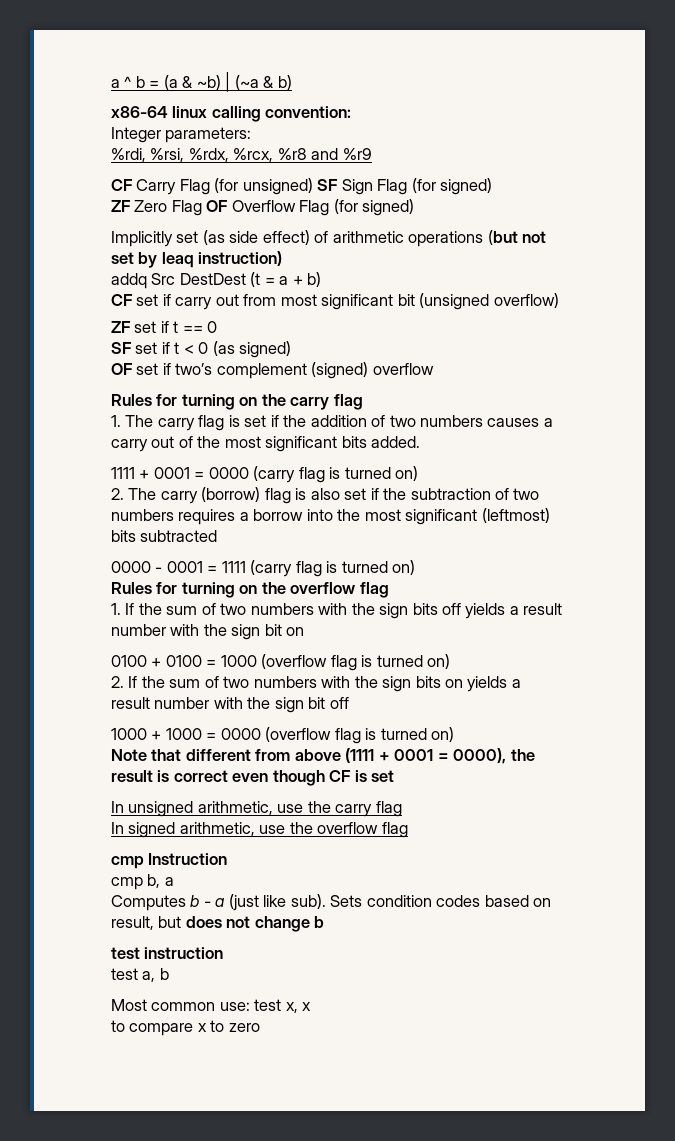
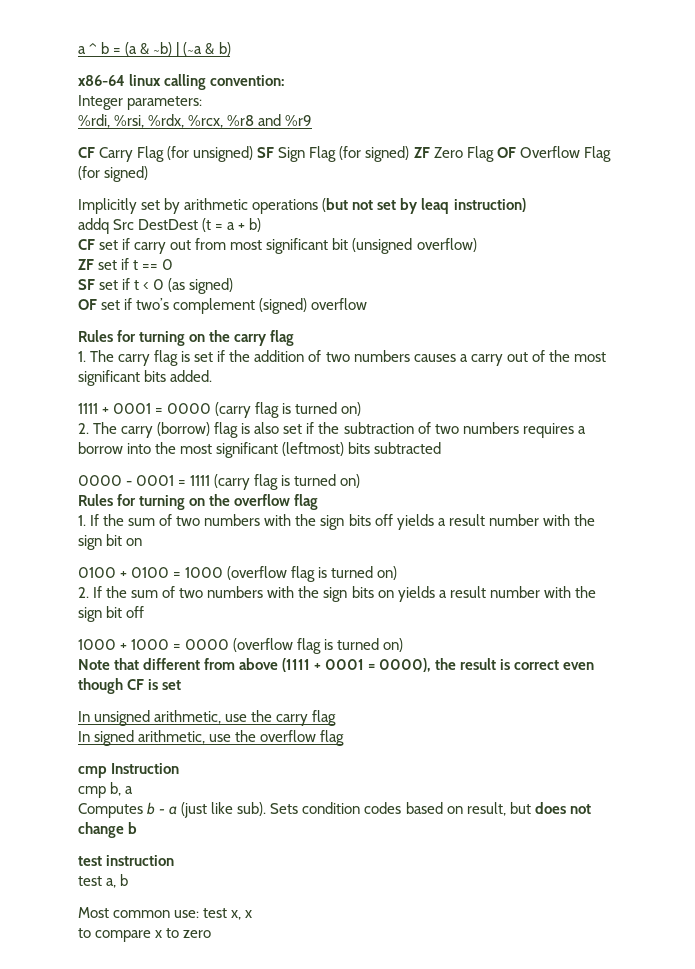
(493, 186) // -> (410, 154) none
[202,230,329,245] (as side effect) of -> [164,198,181,214] by

